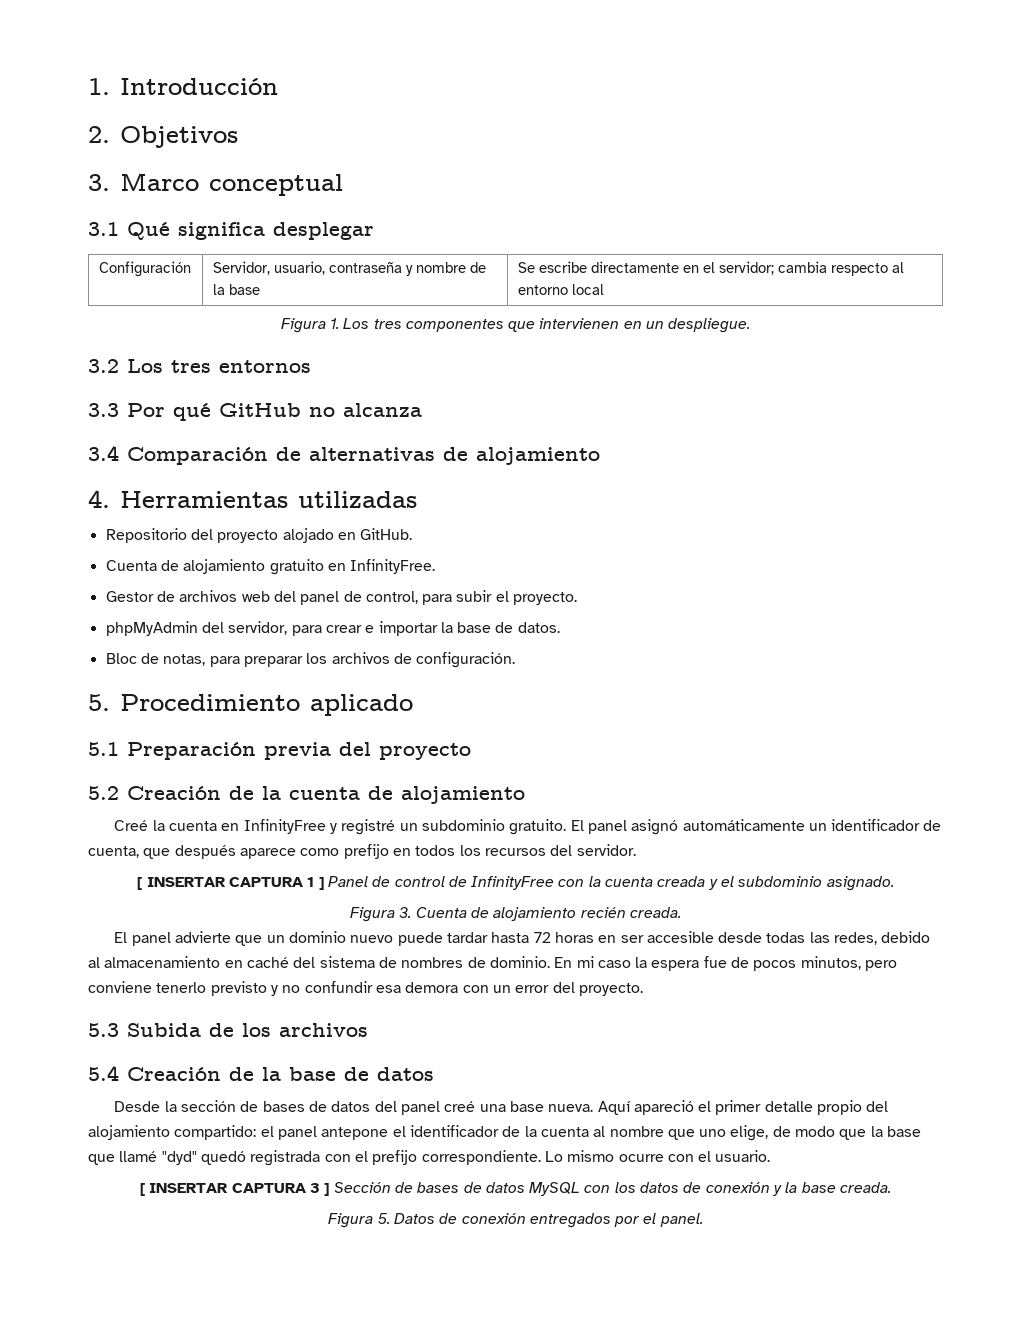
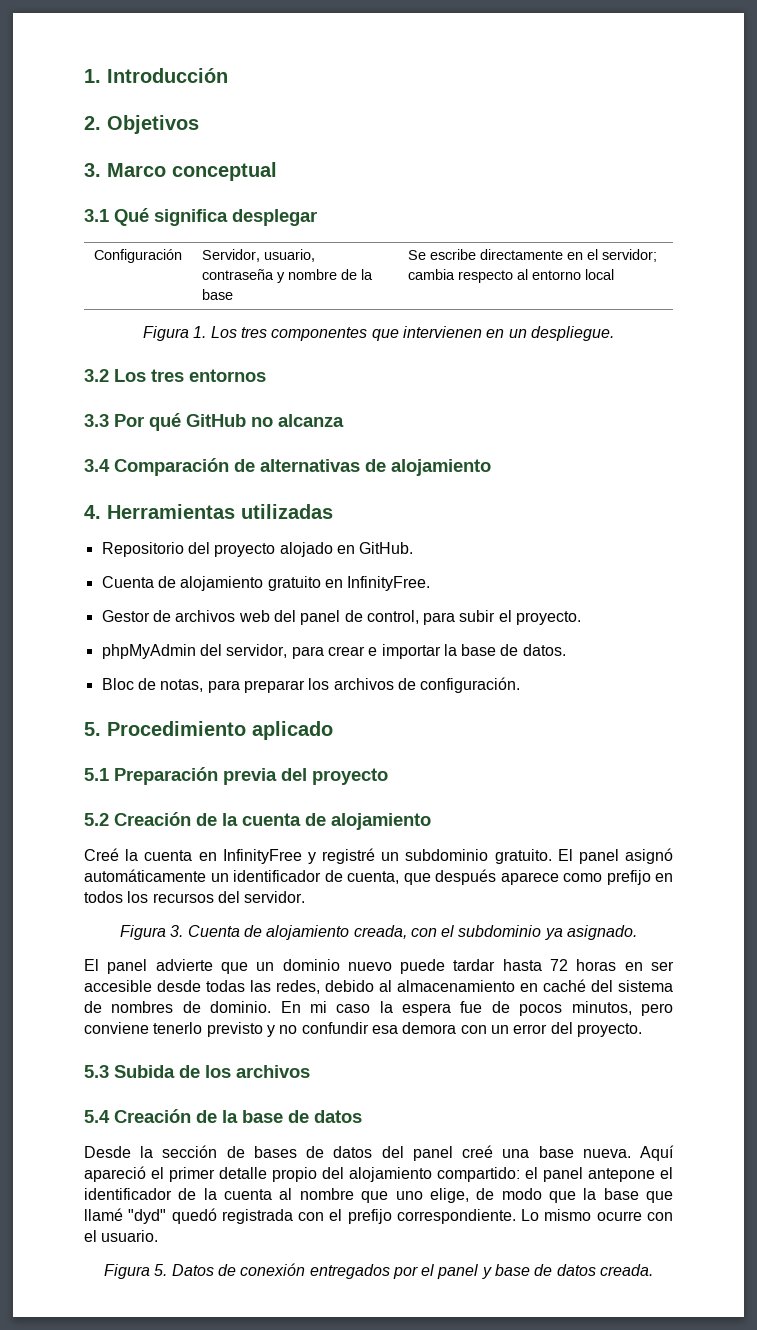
[137,876,894,891] // [ INSERTAR CAPTURA 1 ] Panel de control de InfinityFree con la cuenta creada y el subdominio asignado. -> (306, 897) none
[580,907,681,918] recién creada. -> [353,925,638,940] creada, con el subdominio ya asignado.
[139,1182,892,1196] // [ INSERTAR CAPTURA 3 ] Sección de bases de datos MySQL con los datos de conexión y la base creada. -> (159, 1236) none
[659,1213,703,1227] panel. -> [437,1264,654,1279] panel y base de datos creada.

